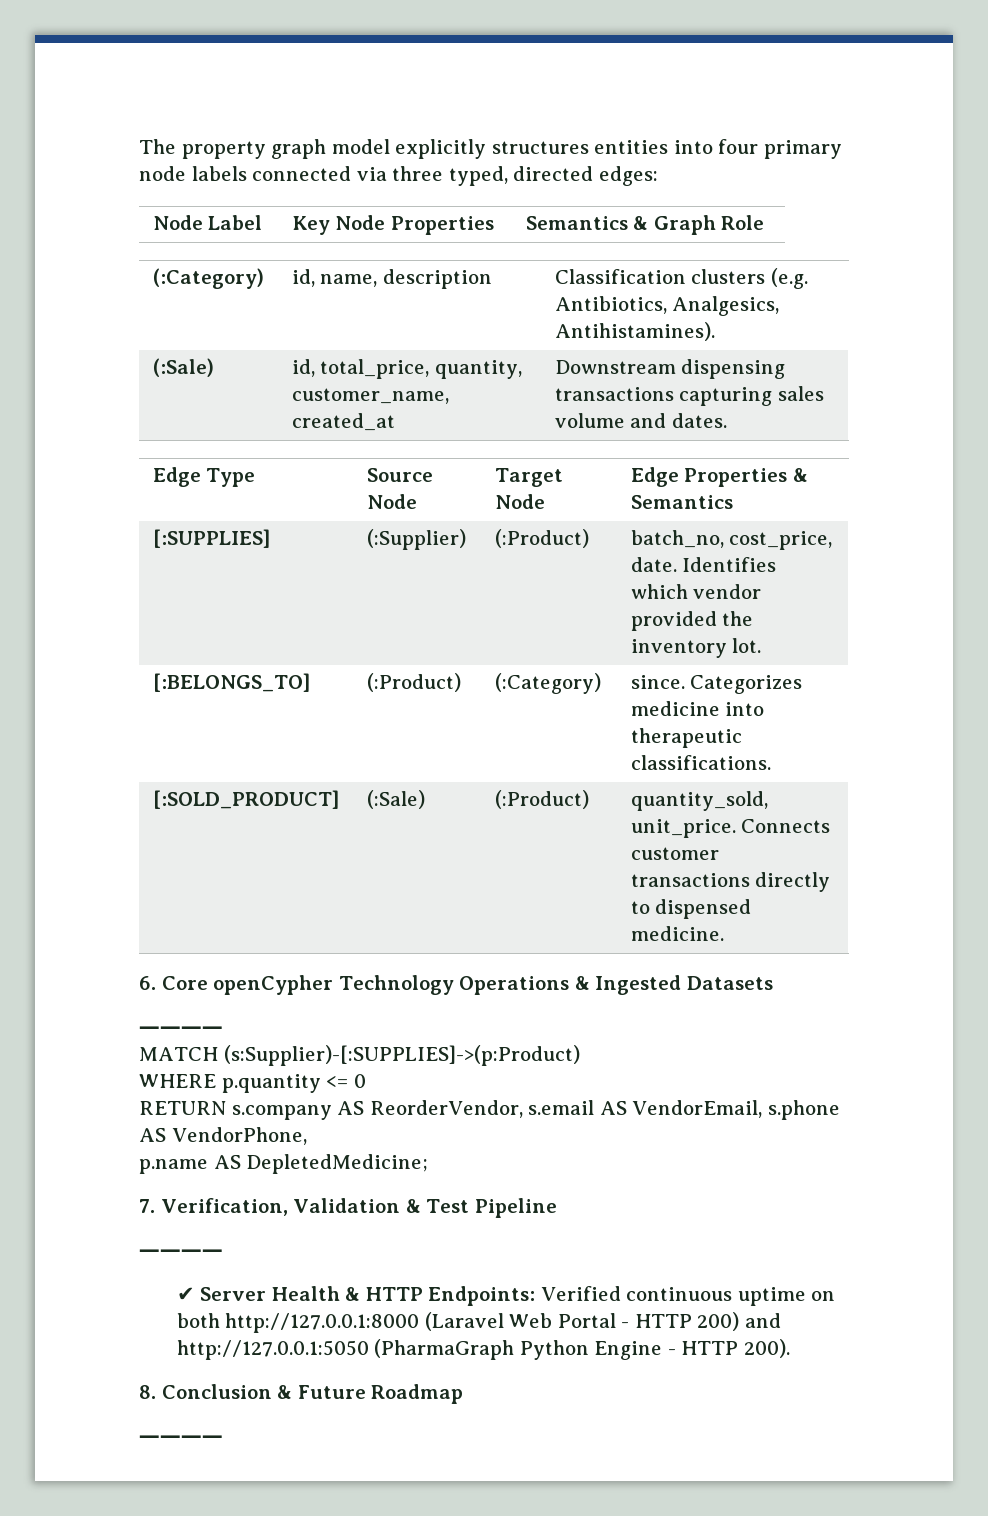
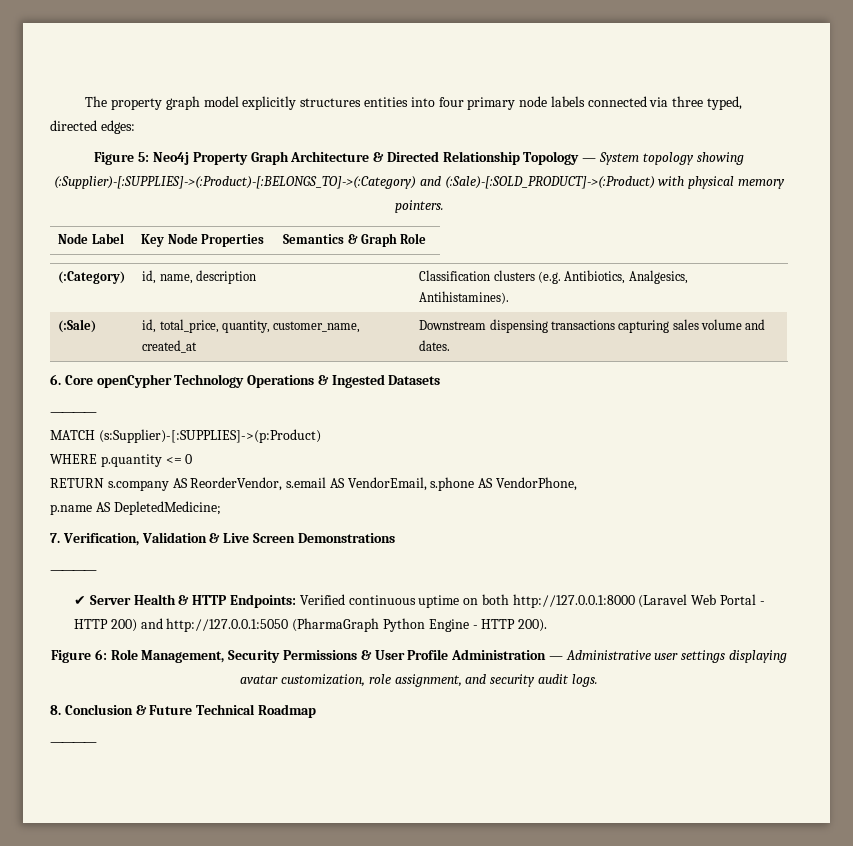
(658, 176) none -> [94,151,744,165] [54,176,785,189] [394,200,444,213] // Figure 5: Neo4j Property Graph Architecture & Directed Relationship Topology — System topology showing (:Supplier)-[:SUPPLIES]->(:Product)-[:BELONGS_TO]->(:Category) and (:Sale)-[:SOLD_PRODUCT]->(:Product) with physical memory pointers.
[152,467,256,487] [366,468,433,482] [366,494,417,509] [494,468,563,487] [494,494,545,509] [630,467,808,487] [630,495,733,509] [152,529,270,548] [366,529,466,550] [494,529,589,548] [630,530,833,550] [630,557,777,572] [630,584,762,599] [630,611,754,631] [630,638,762,658] [152,673,310,692] [366,673,461,692] [494,673,601,694] [630,675,803,694] [630,701,765,716] [630,728,742,748] [630,755,771,770] [152,790,339,809] [366,790,425,809] [494,790,589,809] [630,791,768,811] [630,819,831,838] [630,847,719,860] [630,872,831,892] [630,899,752,919] [630,926,724,941] // Edge Type | Source Node | Target Node | Edge Properties & Semantics // [:SUPPLIES] | (:Supplier) | (:Product) | batch_no, cost_price, date. Identifies which vendor provided the inventory lot. // [:BELONGS_TO] | (:Product) | (:Category) | since. Categorizes medicine into therapeutic classifications. // [:SOLD_PRODUCT] | (:Sale) | (:Product) | quantity_sold, unit_price. Connects customer transactions directly to dispensed medicine. -> (451, 345) none
[426,1198,557,1218] Test Pipeline -> [223,533,395,543] Live Screen Demonstrations
(790, 1348) none -> [51,649,787,663] [240,674,598,687] // Figure 6: Role Management, Security Permissions & User Profile Administration — Administrative user settings displaying avatar customization, role assignment, and security audit logs.
(366, 1392) none -> [196,704,256,715] Technical

